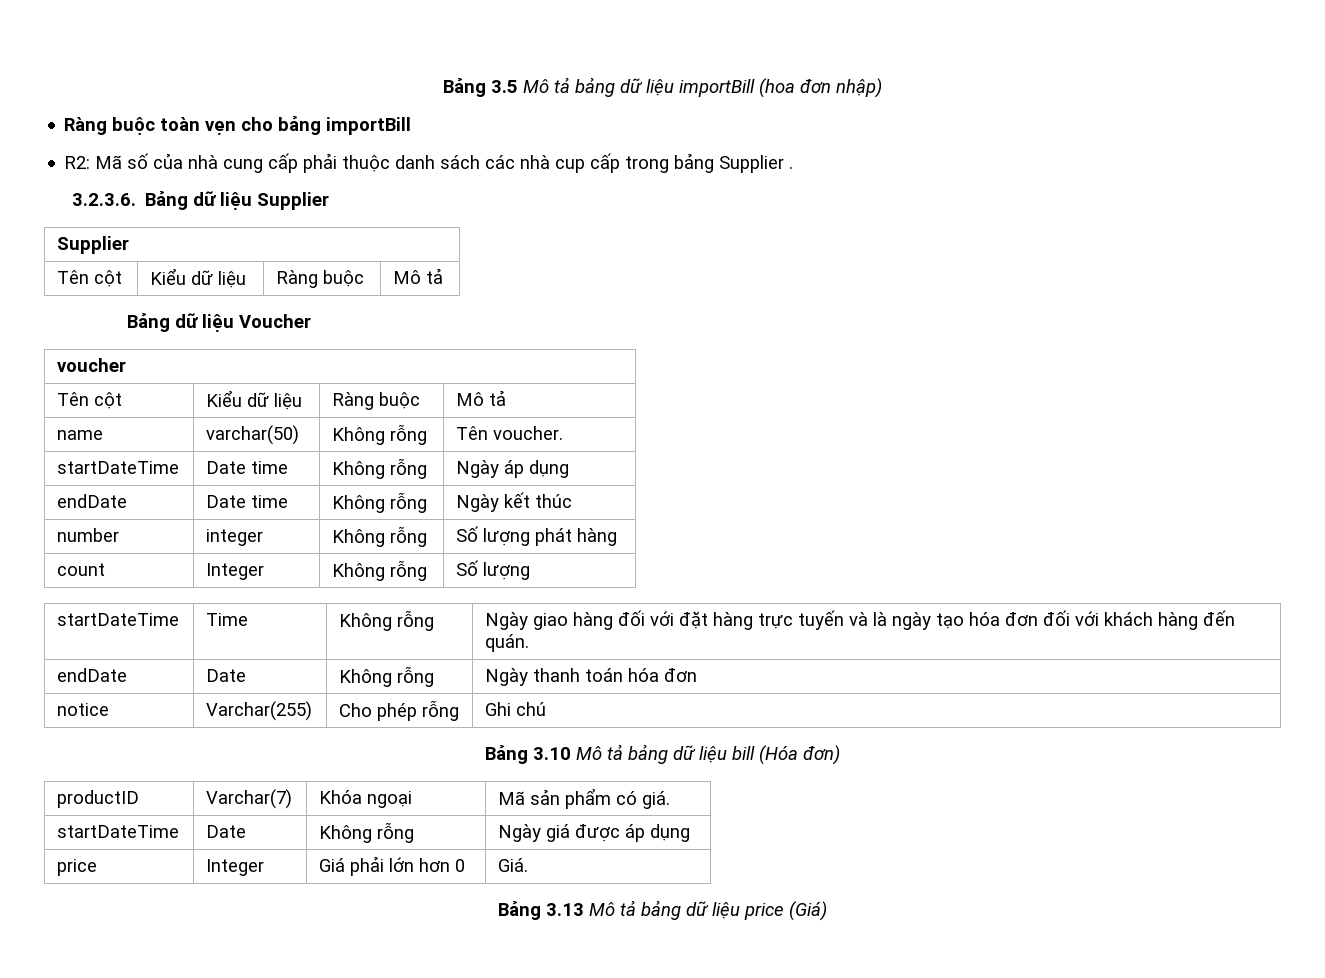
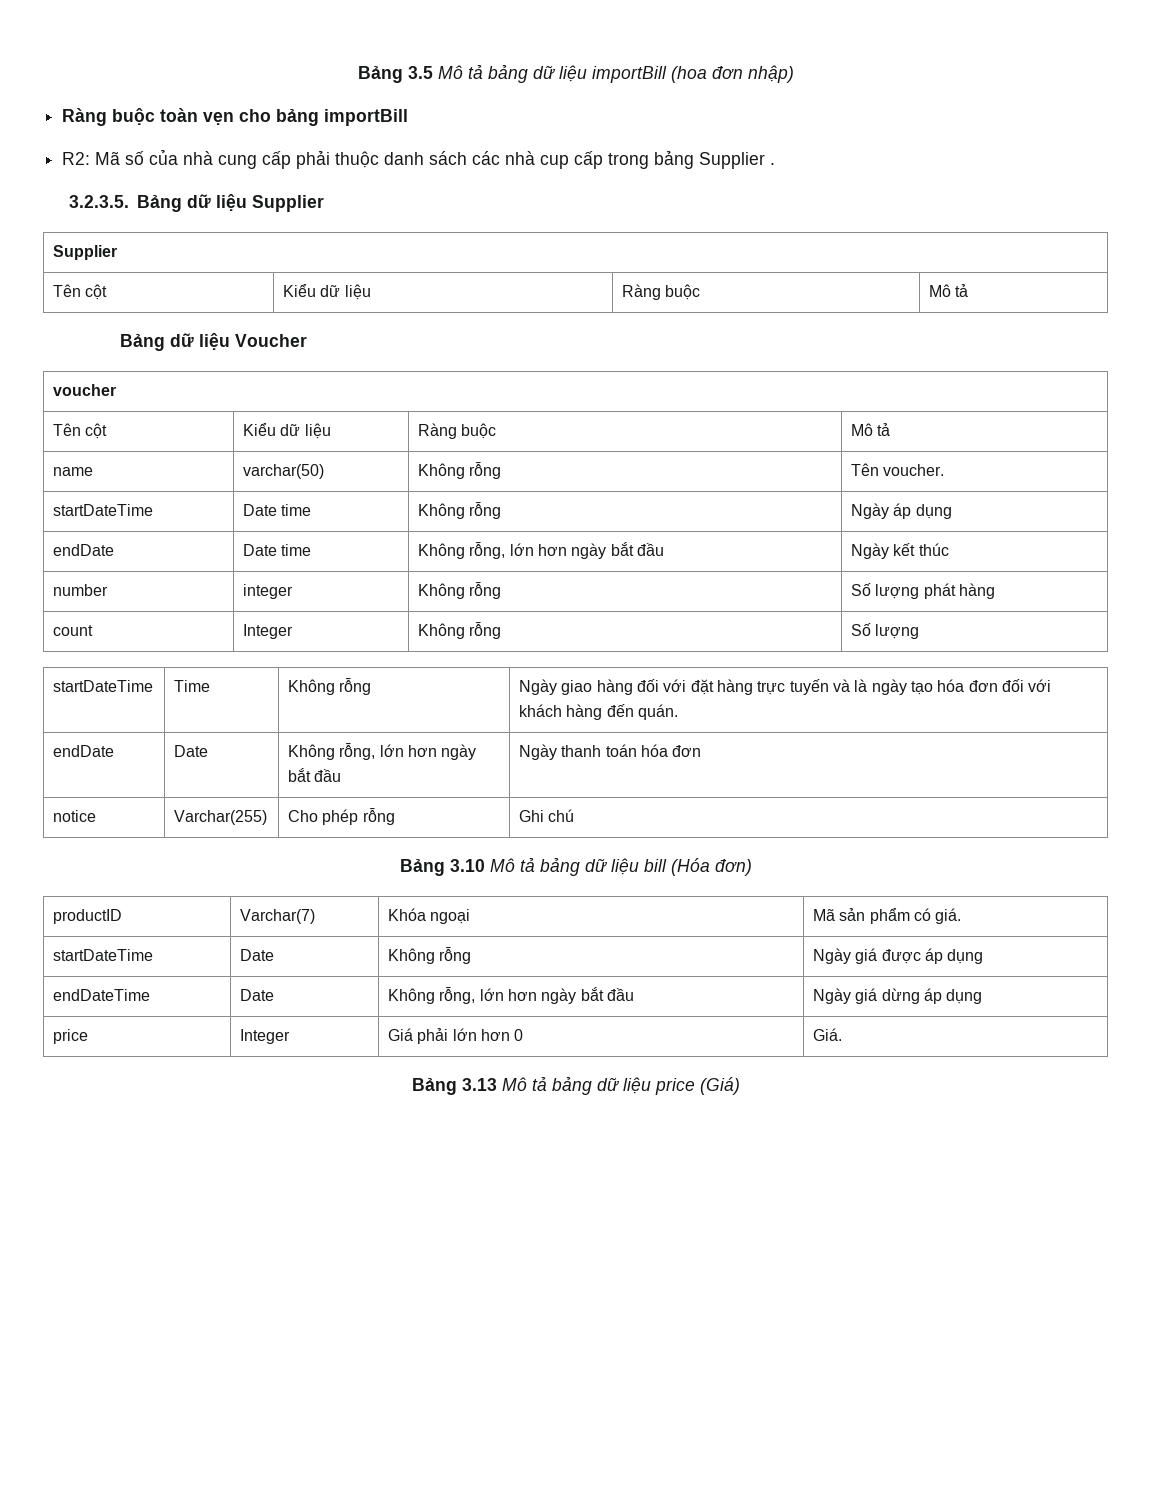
[71,193,136,206] 3.2.3.6. -> [68,195,129,208] 3.2.3.5.
[390,492,428,513] rỗng -> [469,542,664,559] rỗng, lớn hơn ngày bắt đầu
[397,666,435,687] rỗng -> [339,743,477,760] [288,768,342,782] rỗng, lớn hơn ngày bắt đầu
(691, 833) none -> [53,989,151,1001] [240,989,275,1001] [388,987,634,1004] [813,988,983,1004] // endDateTime | Date | Không rỗng, lớn hơn ngày bắt đầu | Ngày giá dừng áp dụng

